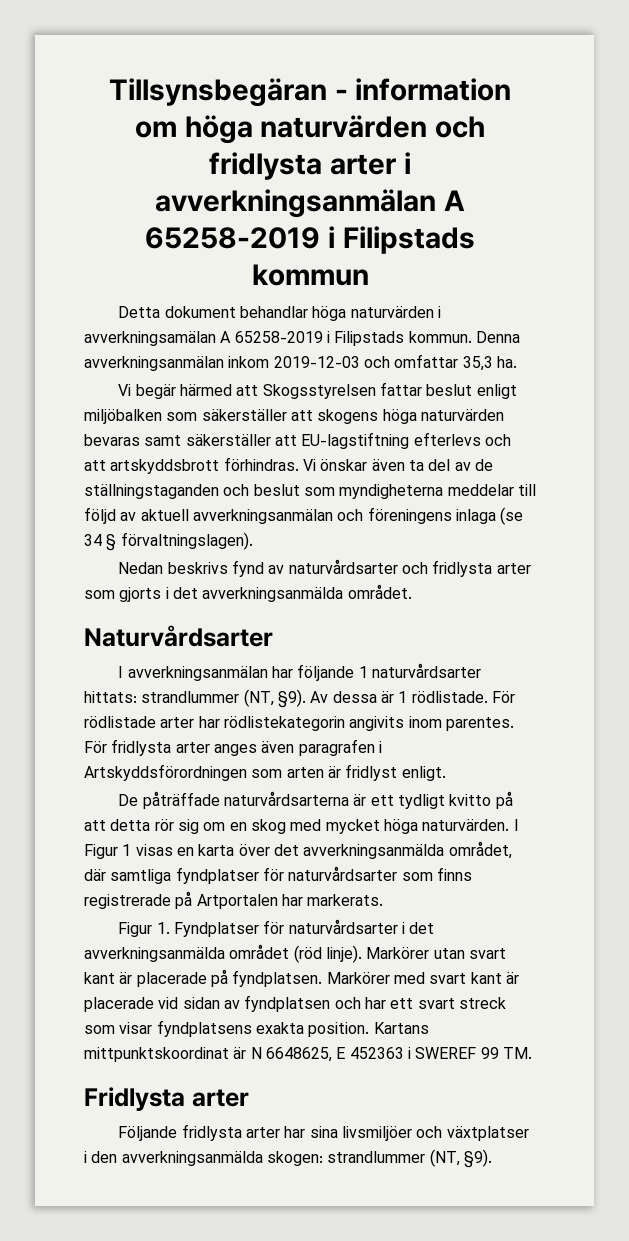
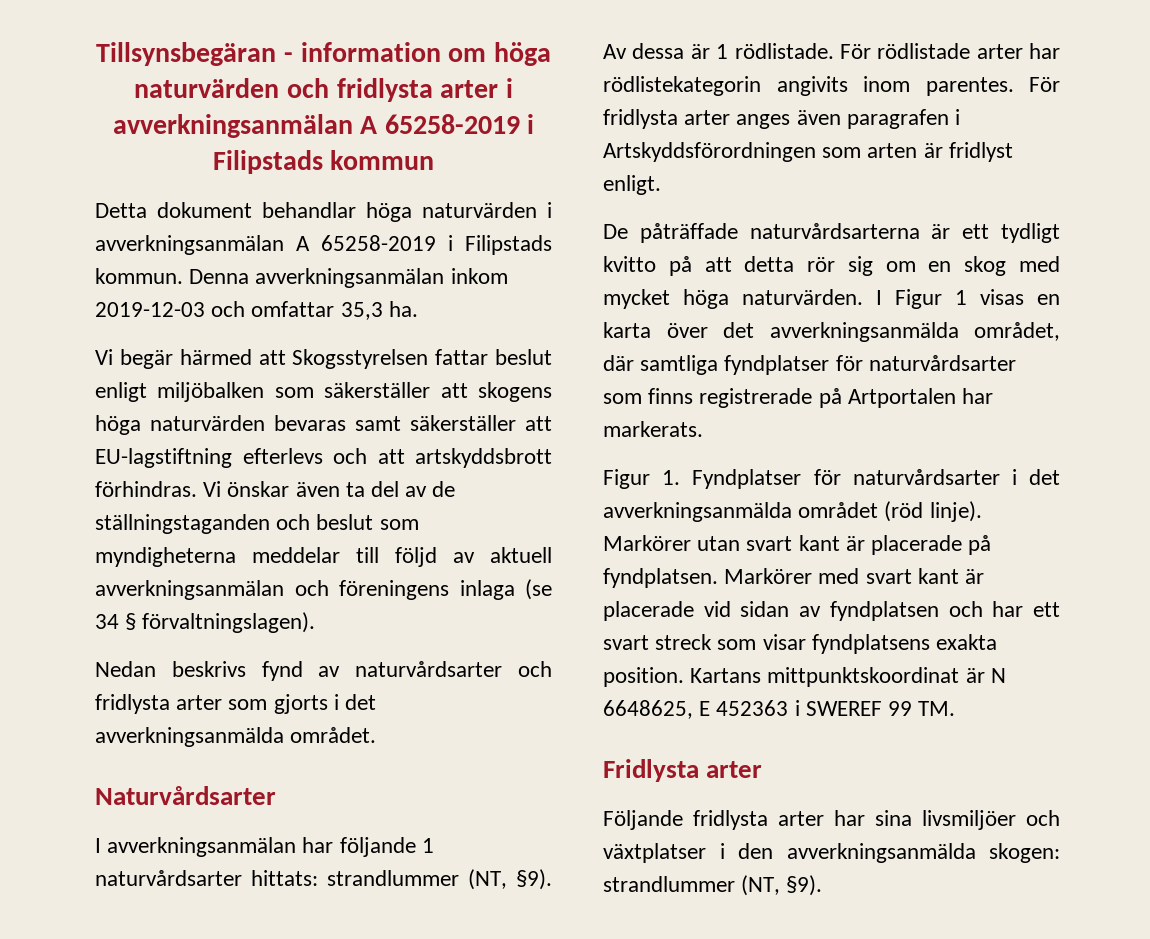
[84,331,216,346] avverkningsamälan -> [95,235,284,255] avverkningsanmälan

